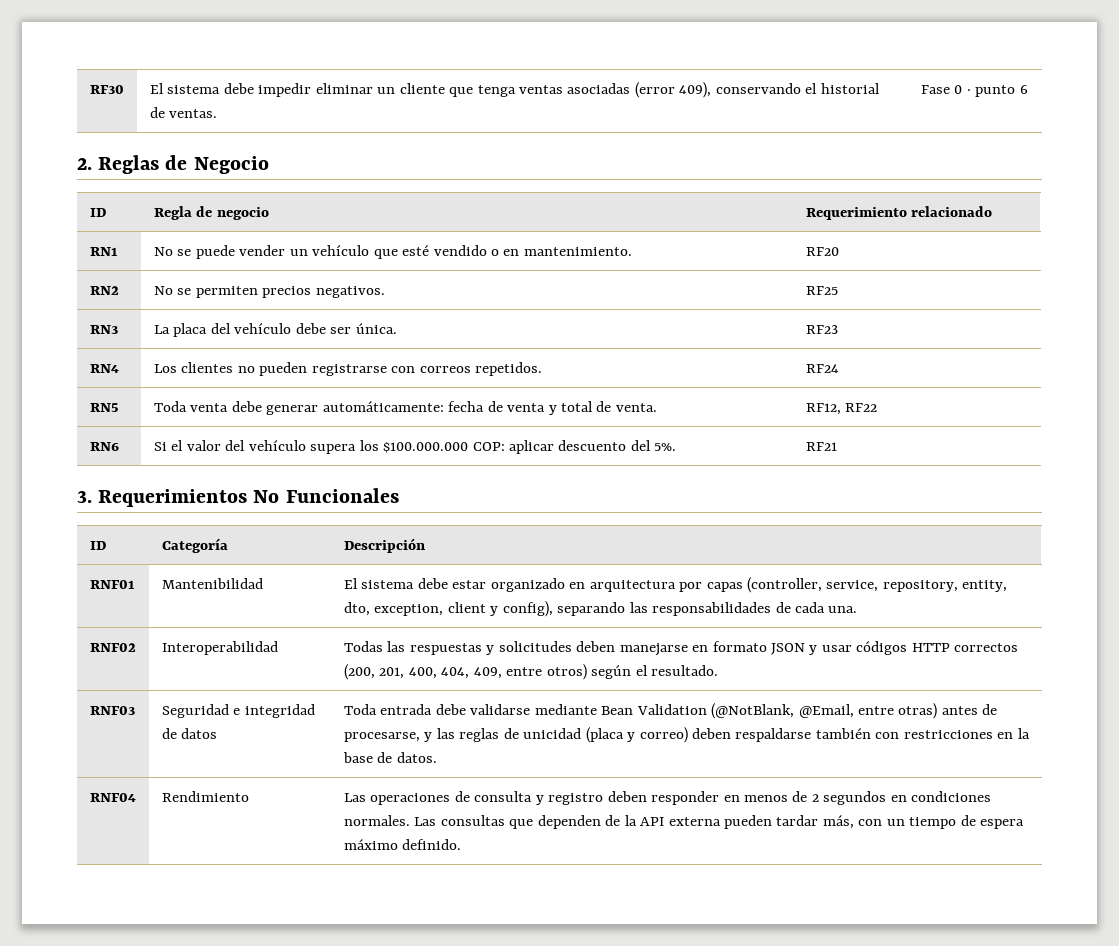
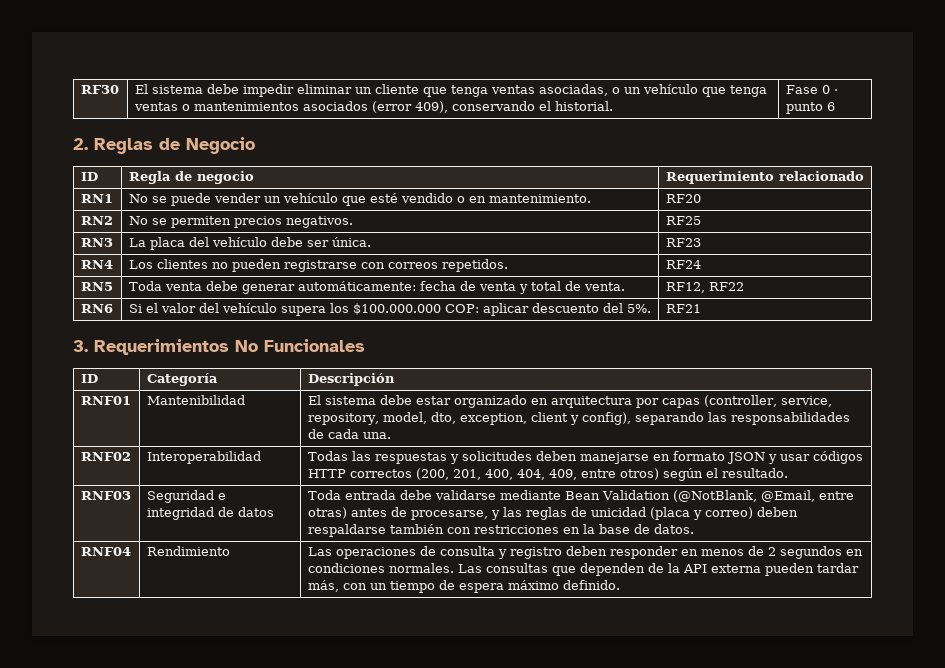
[567,83,631,94] asociadas -> [538,84,767,97] [133,101,368,111] asociadas, o un vehículo que tenga ventas o mantenimientos asociados
[820,83,880,94] [149,107,218,118] historial de ventas. -> [554,101,613,111] historial.
[962,580,1008,592] entity, -> [382,412,427,424] model,

